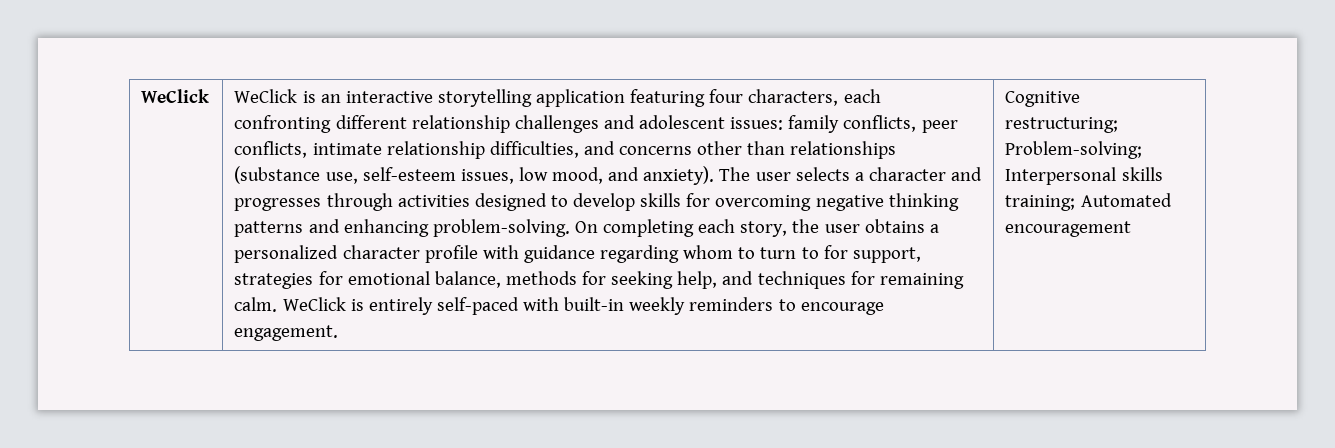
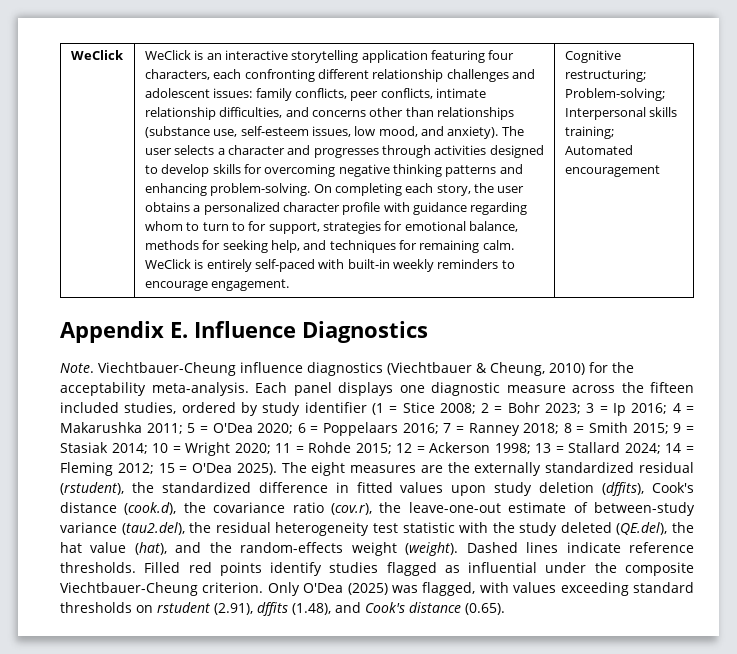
(1132, 229) none -> [60,321,428,343] [60,362,634,376] [60,382,694,396] [60,402,694,416] [60,422,695,436] [60,442,694,456] [60,462,694,476] [60,482,695,496] [60,502,695,516] [60,522,694,536] [60,542,694,556] [60,562,694,576] [60,582,694,596] [60,602,505,616] // Appendix E. Influence Diagnostics // Note. Viechtbauer-Cheung influence diagnostics (Viechtbauer & Cheung, 2010) for the acceptability meta-analysis. Each panel displays one diagnostic measure across the fifteen included studies, ordered by study identifier (1 = Stice 2008; 2 = Bohr 2023; 3 = Ip 2016; 4 = Makarushka 2011; 5 = O'Dea 2020; 6 = Poppelaars 2016; 7 = Ranney 2018; 8 = Smith 2015; 9 = Stasiak 2014; 10 = Wright 2020; 11 = Rohde 2015; 12 = Ackerson 1998; 13 = Stallard 2024; 14 = Fleming 2012; 15 = O'Dea 2025). The eight measures are the externally standardized residual (rstudent), the standardized difference in fitted values upon study deletion (dffits), Cook's distance (cook.d), the covariance ratio (cov.r), the leave-one-out estimate of between-study variance (tau2.del), the residual heterogeneity test statistic with the study deleted (QE.del), the hat value (hat), and the random-effects weight (weight). Dashed lines indicate reference thresholds. Filled red points identify studies flagged as influential under the composite Viechtbauer-Cheung criterion. Only O'Dea (2025) was flagged, with values exceeding standard thresholds on rstudent (2.91), dffits (1.48), and Cook's distance (0.65).

